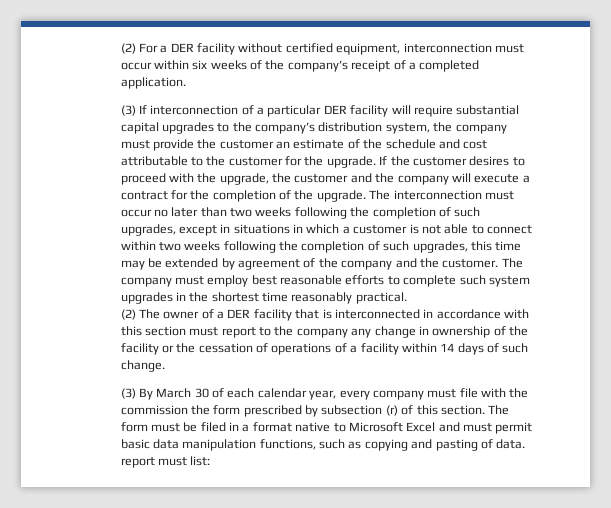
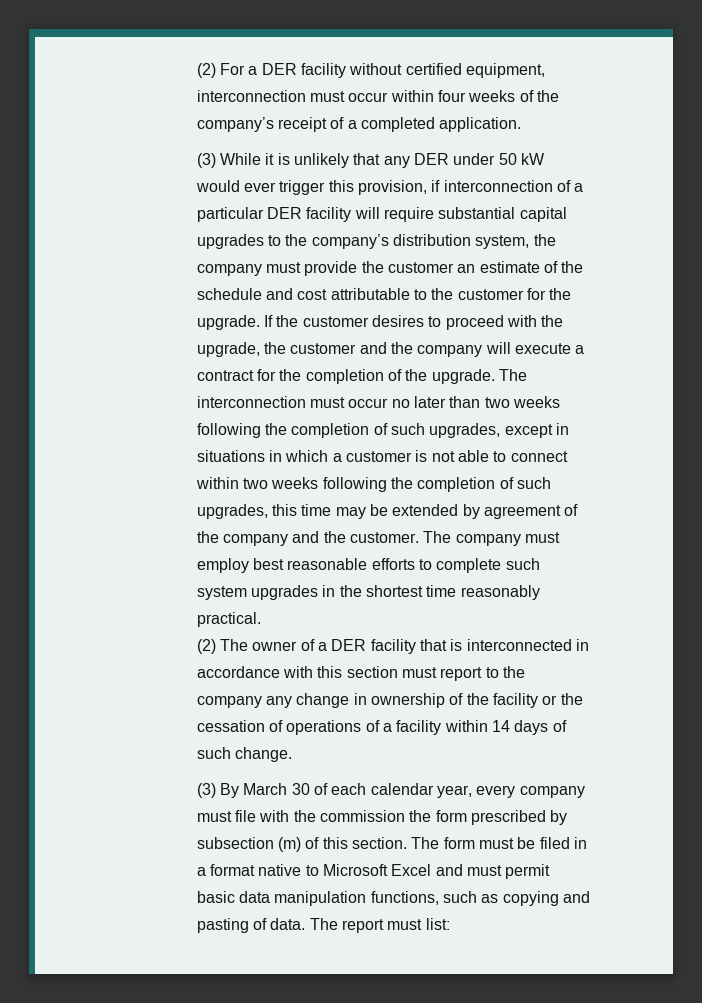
[192,60,208,70] six -> [437,90,466,102] four
[138,105,147,114] If -> [219,153,545,168] [195,180,441,195] While it is unlikely that any DER under 50 kW would ever trigger this provision, if
[385,405,398,416] (r) -> [277,837,301,852] (m)
(526, 444) none -> [309,918,338,930] The

